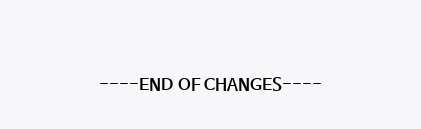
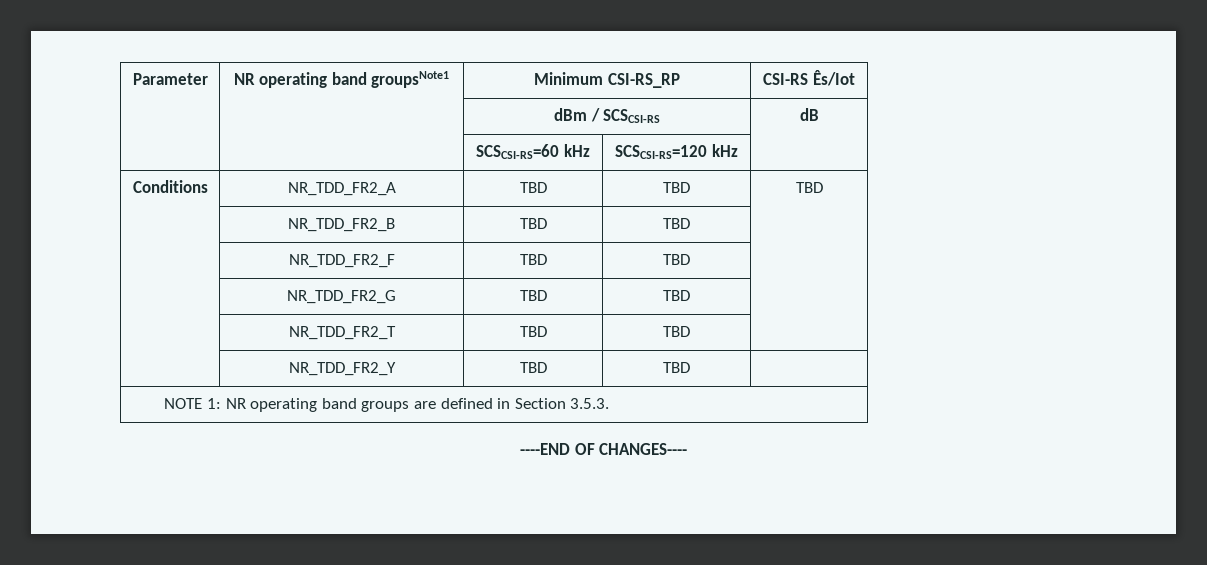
(99, 84) none -> [132,73,208,85] [233,71,450,88] [534,72,680,88] [763,70,855,86] [553,108,661,123] [799,108,819,121] [476,144,590,159] [615,144,738,159] [132,180,208,193] [287,182,396,196] [519,182,547,193] [663,182,690,193] [795,182,823,193] [288,218,395,232] [519,218,547,229] [663,218,690,229] [288,254,395,268] [519,254,547,265] [663,254,690,265] [287,290,396,304] [519,290,547,301] [663,290,690,301] [288,326,396,340] [519,326,547,337] [663,326,690,337] [288,362,396,376] [519,362,547,373] [663,362,690,373] [164,398,610,412] Parameter | NR operating band groupsNote1 | Minimum CSI-RS_RP | CSI-RS Ês/Iot // | | dBm / SCSCSI-RS | dB // | | SCSCSI-RS=60 kHz | SCSCSI-RS=120 kHz | // Conditions | NR_TDD_FR2_A | TBD | TBD | TBD // | NR_TDD_FR2_B | TBD | TBD | // | NR_TDD_FR2_F | TBD | TBD | // | NR_TDD_FR2_G | TBD | TBD | // | NR_TDD_FR2_T | TBD | TBD | // | NR_TDD_FR2_Y | TBD | TBD | // NOTE 1: NR operating band groups are defined in Section 3.5.3. //

